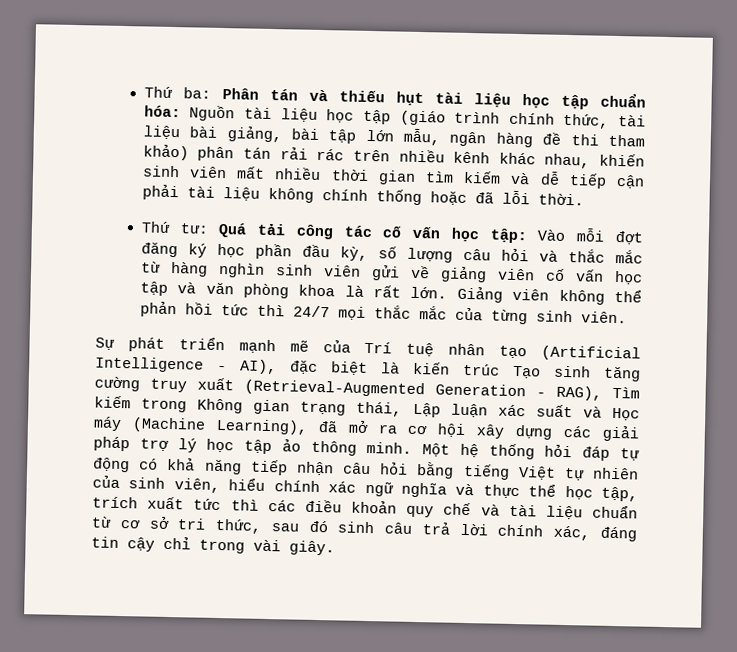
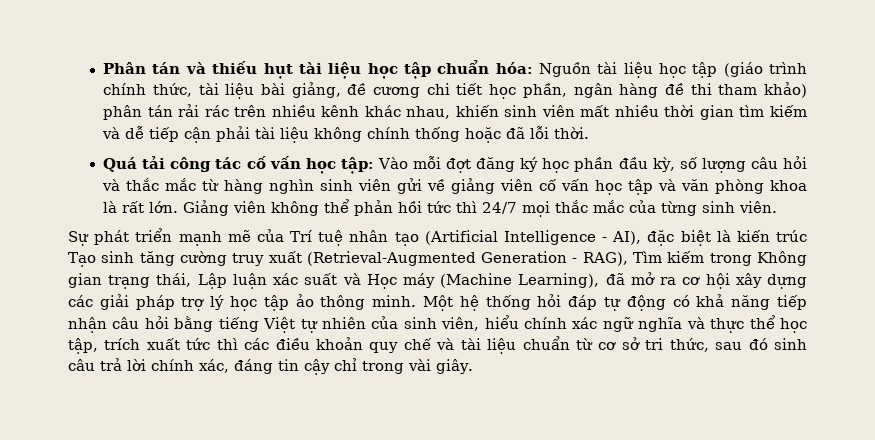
[143,86,211,99] Thứ ba: -> (103, 68) none
[290,128,441,146] bài tập lớn mẫu, -> [347,83,567,99] đề cương chi tiết học phần,
[140,221,209,234] Thứ tư: -> (590, 133) none

